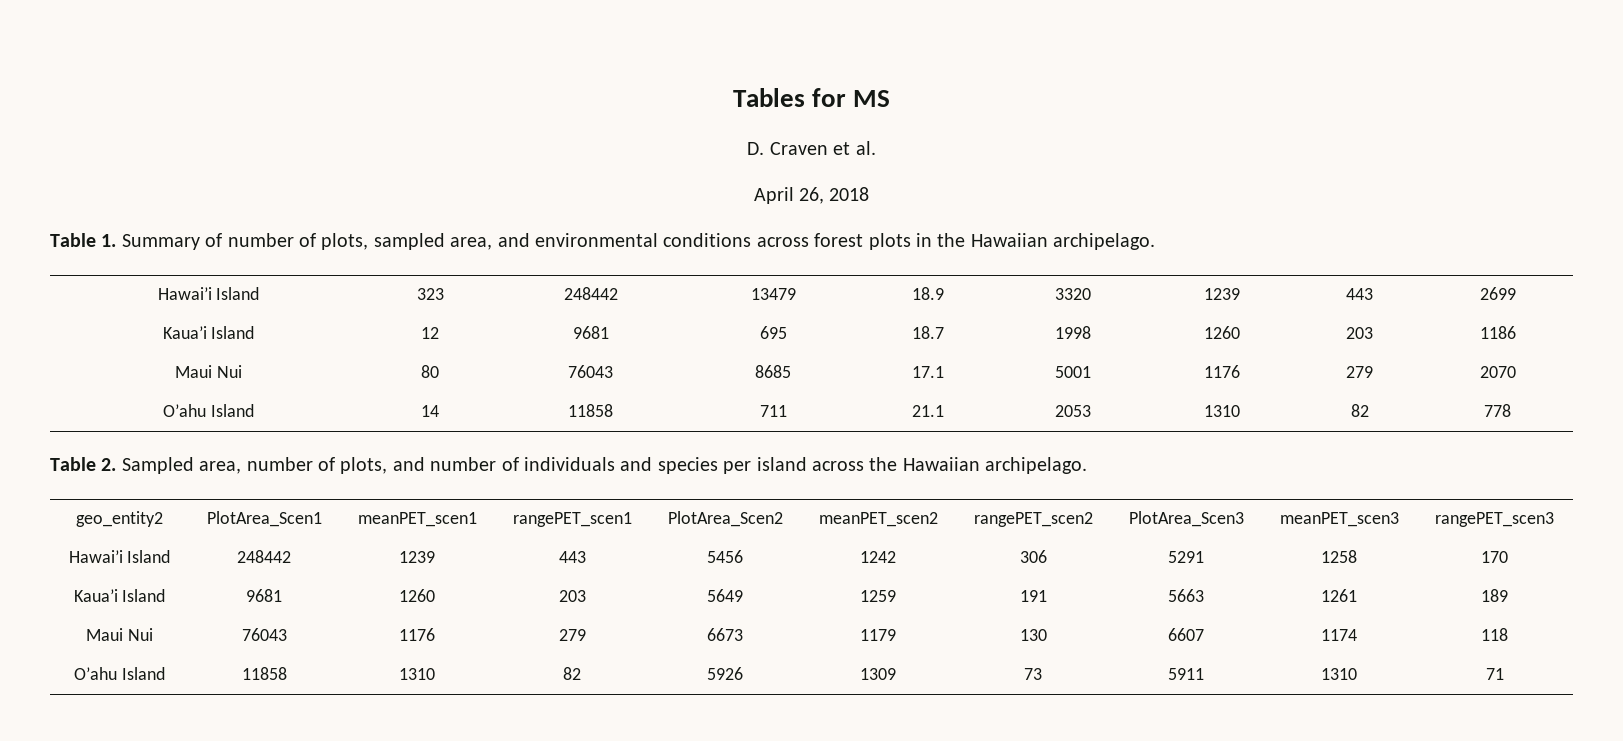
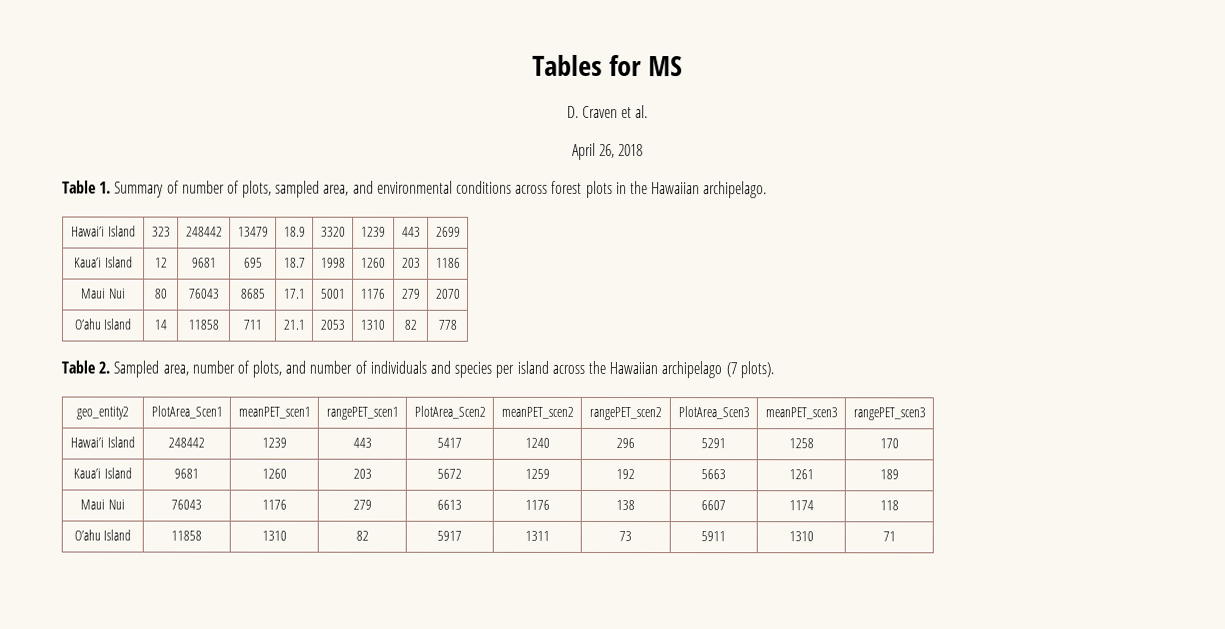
[985,457,1088,474] archipelago. -> [661,361,774,379] archipelago (7 plots).
[707,550,743,563] [860,551,896,563] [1019,550,1047,563] 5456 | 1242 | 306 -> [437,437,462,448] [524,437,550,448] [616,438,635,449] 5417 | 1240 | 296
[707,589,743,602] 5649 -> [437,468,462,479] 5672
[1019,590,1047,602] 191 -> [616,469,635,480] 192
[707,628,743,641] [860,629,896,641] [1019,629,1047,641] 6673 | 1179 | 130 -> [437,499,462,510] [524,499,550,510] [616,500,635,511] 6613 | 1176 | 138
[707,667,743,680] [860,668,896,680] 5926 | 1309 -> [437,530,462,541] [524,530,550,541] 5917 | 1311

